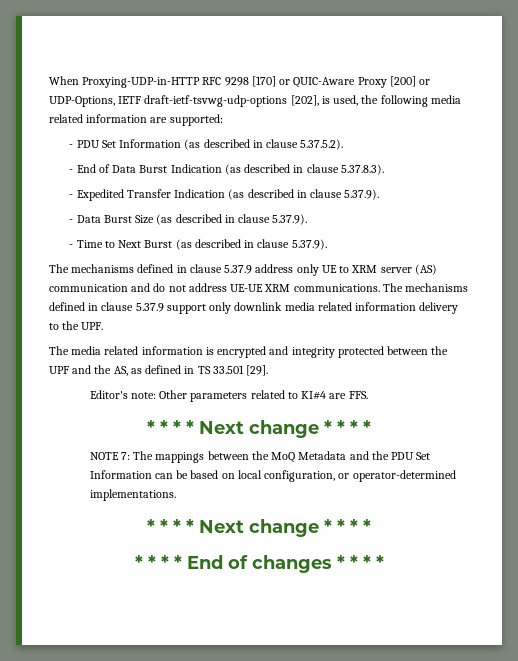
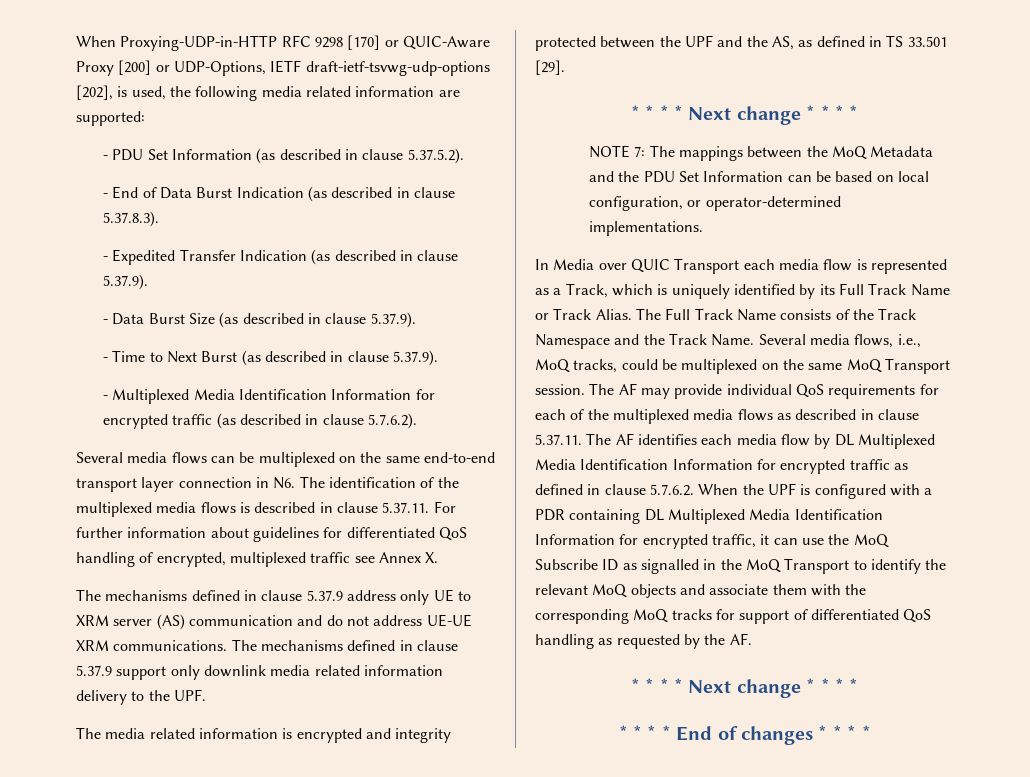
(327, 244) none -> [103,389,435,404] [103,413,417,429] [76,452,495,467] [76,476,459,492] [76,501,456,517] [76,527,467,542] [76,552,439,567] // - Multiplexed Media Identification Information for encrypted traffic (as described in clause 5.7.6.2). // Several media flows can be multiplexed on the same end-to-end transport layer connection in N6. The identification of the multiplexed media flows is described in clause 5.37.11. For further information about guidelines for differentiated QoS handling of encrypted, multiplexed traffic see Annex X.
[89,390,368,402] // Editor's note: Other parameters related to KI#4 are FFS. -> (565, 67) none
(176, 495) none -> [535,258,947,274] [535,283,950,299] [535,308,917,321] [535,333,921,349] [535,358,950,374] [535,383,939,399] [535,409,919,424] [535,433,935,449] [535,459,908,474] [535,483,933,499] [535,509,883,524] [535,534,889,549] [535,558,947,574] [535,584,867,598] [535,609,932,624] [535,633,752,649] // In Media over QUIC Transport each media flow is represented as a Track, which is uniquely identified by its Full Track Name or Track Alias. The Full Track Name consists of the Track Namespace and the Track Name. Several media flows, i.e., MoQ tracks, could be multiplexed on the same MoQ Transport session. The AF may provide individual QoS requirements for each of the multiplexed media flows as described in clause 5.37.11. The AF identifies each media flow by DL Multiplexed Media Identification Information for encrypted traffic as defined in clause 5.7.6.2. When the UPF is configured with a PDR containing DL Multiplexed Media Identification Information for encrypted traffic, it can use the MoQ Subscribe ID as signalled in the MoQ Transport to identify the relevant MoQ objects and associate them with the corresponding MoQ tracks for support of differentiated QoS handling as requested by the AF.

